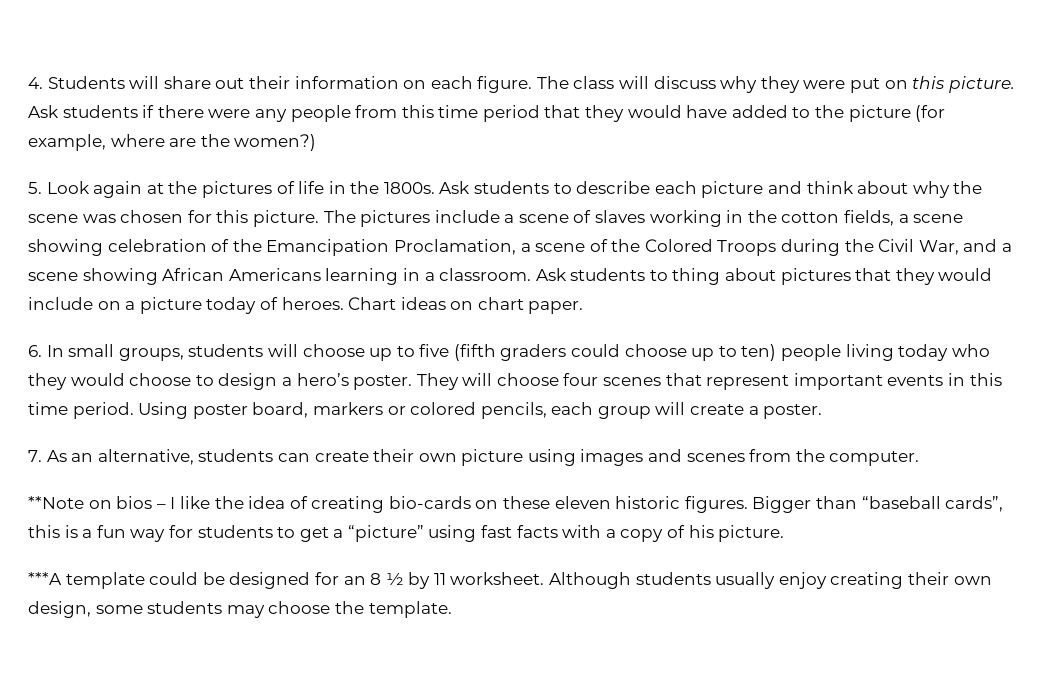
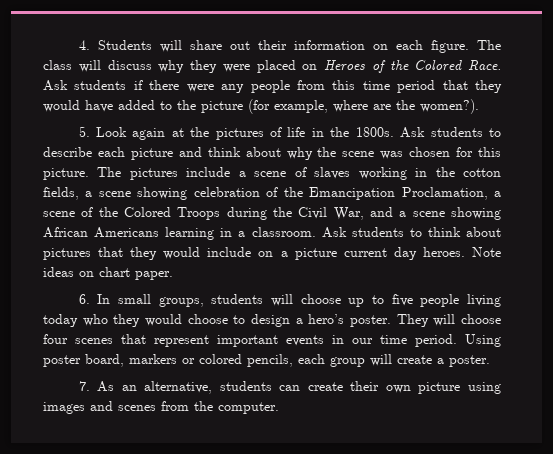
[850,76,1015,93] put on this picture. -> [256,60,501,73] placed on Heroes of the Colored Race.
[234,134,317,151] women?) -> [420,99,479,114] women?).
[672,268,721,285] thing -> [427,227,461,237] think
[206,297,397,314] today of heroes. Chart -> [343,247,501,260] current day heroes. Note
[453,344,777,361] (fifth graders could choose up to ten) -> (413, 300) none
[969,373,1002,386] this -> [352,338,373,344] our
[28,496,1004,513] [28,525,785,542] [28,572,992,589] [28,601,452,618] // **Note on bios – I like the idea of creating bio-cards on these eleven historic figures. Bigger than “baseball cards”, this is a fun way for students to get a “picture” using fast facts with a copy of his picture. // ***A template could be designed for an 8 ½ by 11 worksheet. Although students usually enjoy creating their own design, some students may choose the template. -> (279, 408) none

